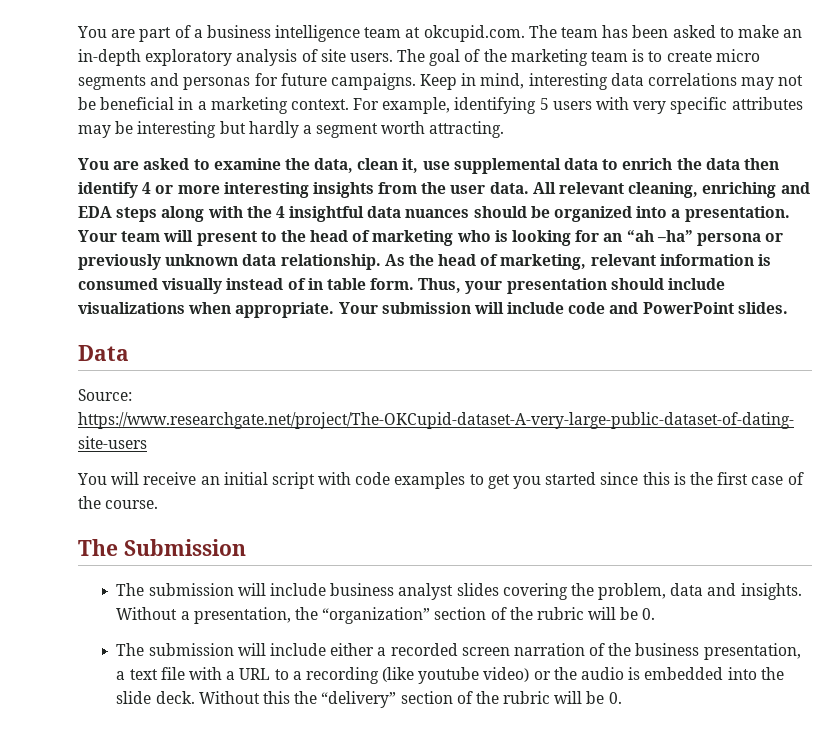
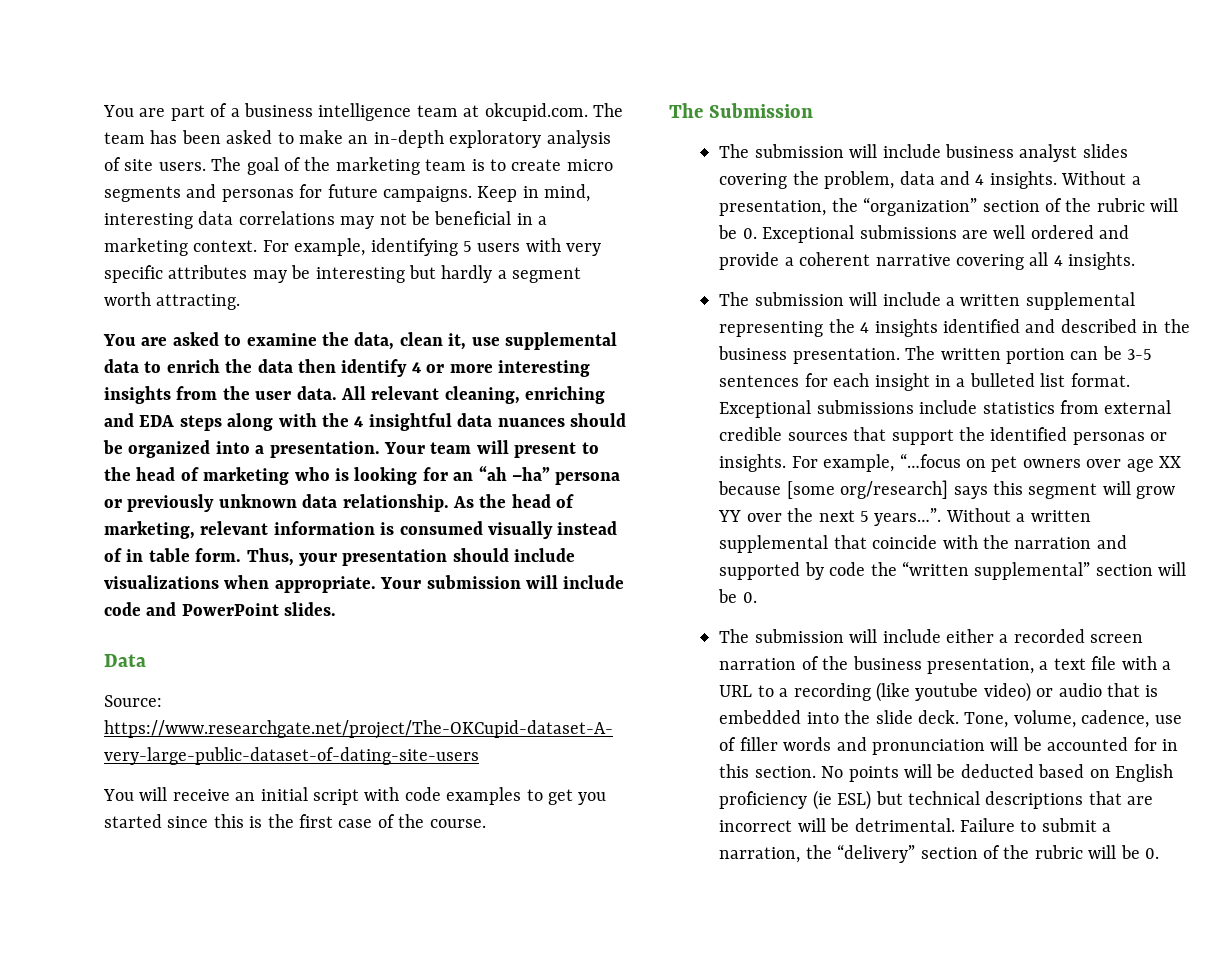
(737, 589) none -> [975,174,985,185] 4
(656, 614) none -> [762,225,1130,243] [719,252,1136,270] [719,292,1135,310] [719,319,1190,337] [718,346,1153,364] [719,373,1130,391] [719,400,1172,418] [719,427,1168,445] [719,453,1181,472] [718,480,1176,499] [718,508,1091,526] [719,535,1127,553] [719,561,1187,580] [718,589,757,603] Exceptional submissions are well ordered and provide a coherent narrative covering all 4 insights. // The submission will include a written supplemental representing the 4 insights identified and described in the business presentation. The written portion can be 3-5 sentences for each insight in a bulleted list format. Exceptional submissions include statistics from external credible sources that support the identified personas or insights. For example, “…focus on pet owners over age XX because [some org/research] says this segment will grow YY over the next 5 years…”. Without a written supplemental that coincide with the narration and supported by code the “written supplemental” section will be 0.
[553,667,625,680] the audio -> [1058,683,1140,697] audio that
[198,691,290,704] Without this -> [964,710,1182,728] [719,737,1178,755] [719,764,1173,782] [719,790,1154,810] [719,818,1112,832] [719,847,801,863] Tone, volume, cadence, use of filler words and pronunciation will be accounted for in this section. No points will be deducted based on English proficiency (ie ESL) but technical descriptions that are incorrect will be detrimental. Failure to submit a narration,

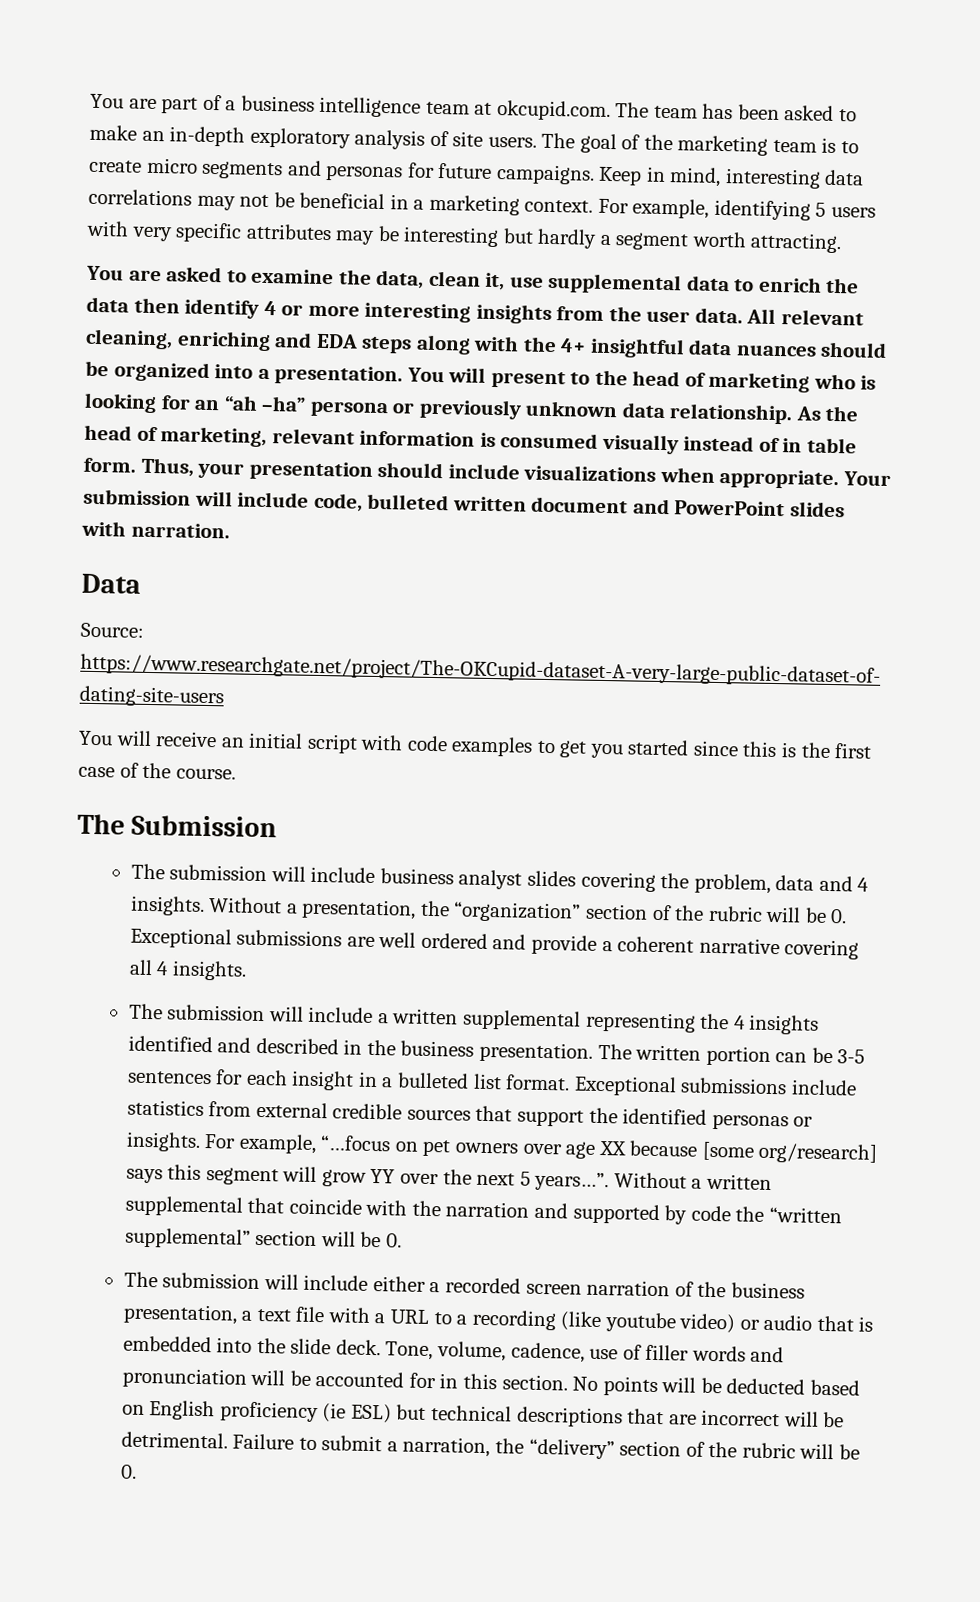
[354,416,364,427] 4 -> [560,338,587,353] 4+
[384,442,472,454] Your team -> [406,367,445,383] You
[104,602,337,616] code and PowerPoint slides. -> [313,492,845,518] [81,520,230,539] code, bulleted written document and PowerPoint slides with narration.

